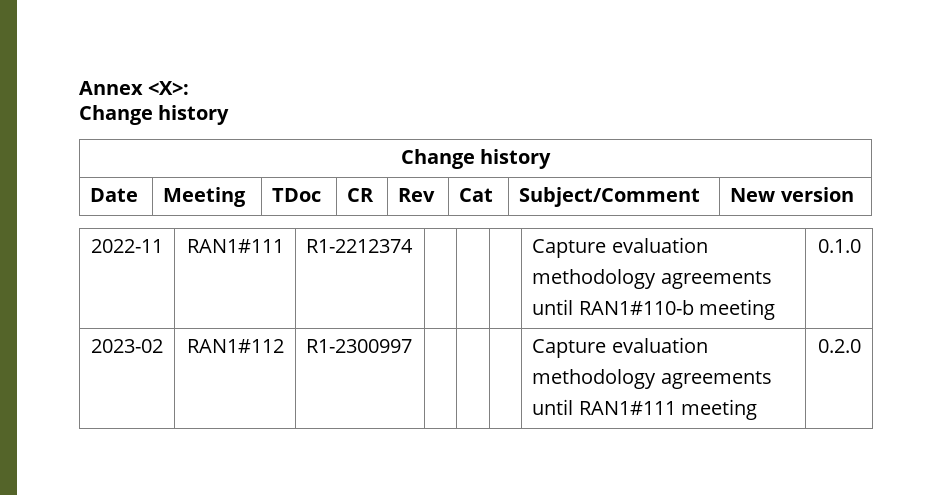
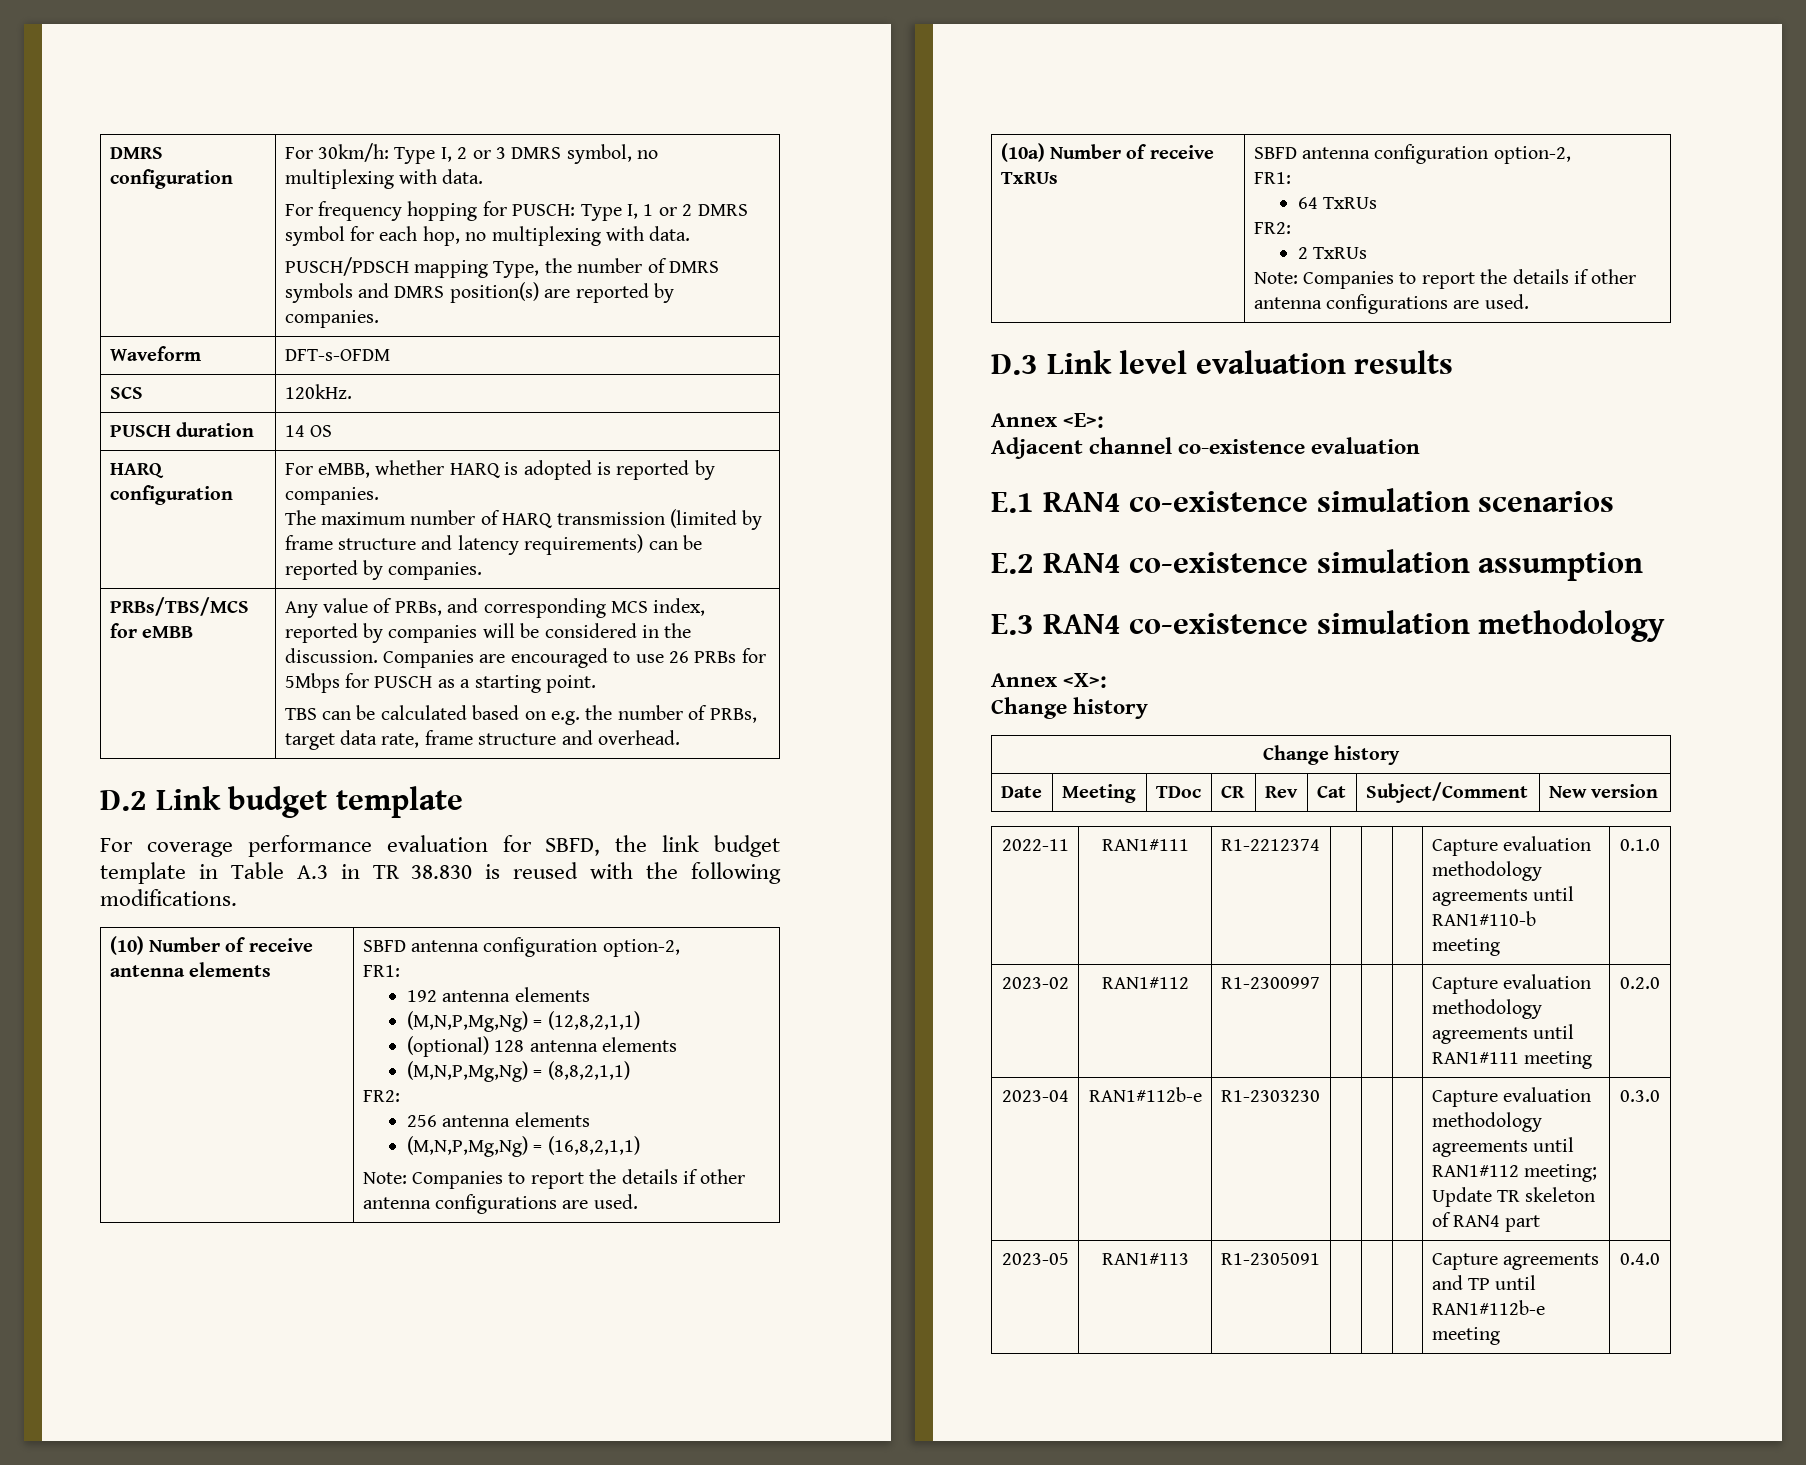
(79, 88) none -> [109,147,163,159] [109,169,233,189] [284,143,659,164] [284,169,484,189] [284,201,748,221] [284,226,691,246] [284,257,720,278] [284,282,675,303] [284,310,379,328] [109,346,201,361] [284,349,390,361] [109,386,143,399] [284,384,352,399] [109,422,255,437] [284,425,333,437] [109,463,164,478] [109,485,233,505] [284,460,715,480] [284,487,379,505] [284,509,763,530] [284,534,703,555] [284,560,483,580] [109,597,249,616] [109,623,194,638] [284,598,706,618] [284,623,692,643] [284,648,766,668] [284,673,597,693] [284,705,757,725] [284,730,681,750] [100,786,463,818] [100,835,780,857] [100,862,781,884] [100,889,237,906] [109,936,313,955] [109,962,272,977] [362,937,680,957] [362,965,400,977] [406,987,590,1002] [406,1011,640,1032] [406,1036,678,1057] [406,1061,630,1082] [362,1090,400,1102] [406,1112,590,1127] [406,1136,640,1157] [362,1169,746,1189] [362,1194,638,1214] [1000,143,1214,162] [1000,172,1058,184] [1253,144,1571,164] [1253,172,1291,184] [1297,197,1378,209] [1253,222,1291,234] [1297,247,1368,259] [1253,269,1637,289] [1253,294,1529,314] [991,350,1454,375] [991,413,1105,428] [991,437,1421,459] [991,488,1615,513] [991,549,1644,581] [991,610,1666,642] DMRS configuration | For 30km/h: Type I, 2 or 3 DMRS symbol, no multiplexing with data. // For frequency hopping for PUSCH: Type I, 1 or 2 DMRS symbol for each hop, no multiplexing with data. // PUSCH/PDSCH mapping Type, the number of DMRS symbols and DMRS position(s) are reported by companies. // Waveform | DFT-s-OFDM // SCS | 120kHz. // PUSCH duration | 14 OS // HARQ configuration | For eMBB, whether HARQ is adopted is reported by companies. // The maximum number of HARQ transmission (limited by frame structure and latency requirements) can be reported by companies. // PRBs/TBS/MCS for eMBB | Any value of PRBs, and corresponding MCS index, reported by companies will be considered in the discussion. Companies are encouraged to use 26 PRBs for 5Mbps for PUSCH as a starting point. // TBS can be calculated based on e.g. the number of PRBs, target data rate, frame structure and overhead. // D.2 Link budget template // For coverage performance evaluation for SBFD, the link budget template in Table A.3 in TR 38.830 is reused with the following modifications. // (10) Number of receive antenna elements | SBFD antenna configuration option-2, // FR1: // 192 antenna elements // (M,N,P,Mg,Ng) = (12,8,2,1,1) // (optional) 128 antenna elements // (M,N,P,Mg,Ng) = (8,8,2,1,1) // FR2: // 256 antenna elements // (M,N,P,Mg,Ng) = (16,8,2,1,1) // Note: Companies to report the details if other antenna configurations are used. // (10a) Number of receive TxRUs | SBFD antenna configuration option-2, // FR1: // 64 TxRUs // FR2: // 2 TxRUs // Note: Companies to report the details if other antenna configurations are used. // D.3 Link level evaluation results // Annex <E>: // Adjacent channel co-existence evaluation // E.1 RAN4 co-existence simulation scenarios // E.2 RAN4 co-existence simulation assumption // E.3 RAN4 co-existence simulation methodology //
(861, 346) none -> [1001,1090,1069,1102] [1088,1087,1202,1102] [1220,1090,1320,1102] [1431,1087,1592,1107] [1431,1112,1542,1132] [1431,1137,1575,1157] [1431,1164,1598,1182] [1431,1187,1596,1207] [1431,1212,1541,1232] [1620,1090,1660,1102] [1001,1253,1069,1265] [1101,1253,1189,1265] [1220,1253,1320,1265] [1431,1253,1600,1270] [1431,1275,1537,1290] [1431,1300,1545,1315] [1431,1327,1500,1345] [1620,1253,1660,1265] // 2023-04 | RAN1#112b-e | R1-2303230 | | | | Capture evaluation methodology agreements until RAN1#112 meeting; Update TR skeleton of RAN4 part | 0.3.0 // 2023-05 | RAN1#113 | R1-2305091 | | | | Capture agreements and TP until RAN1#112b-e meeting | 0.4.0

